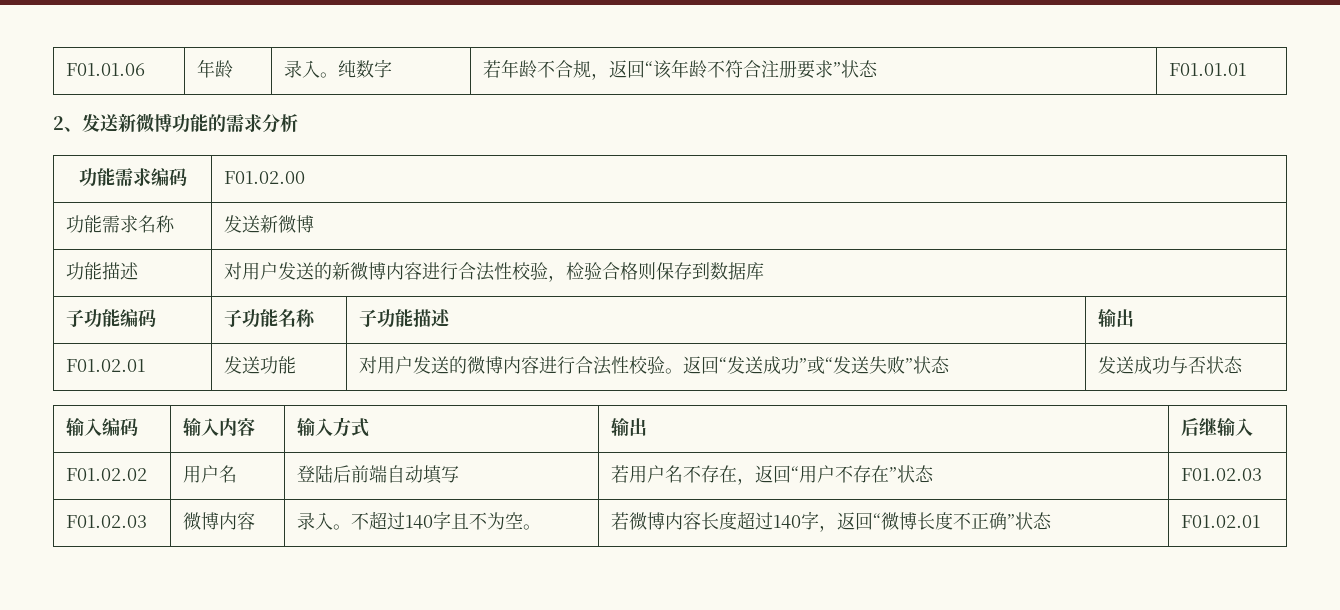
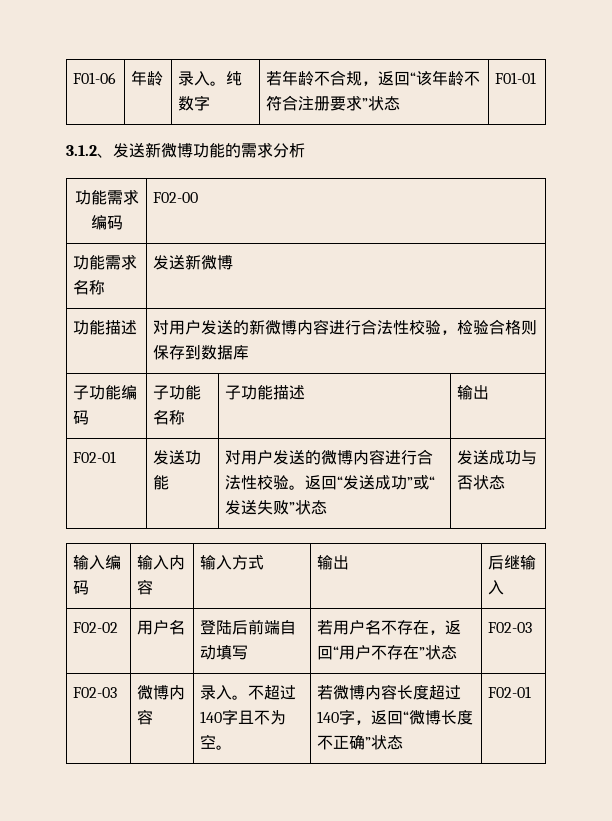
[66,63,146,76] F01.01.06 -> [73,72,117,84] F01-06
[1169,63,1247,76] [53,116,64,130] F01.01.01 // 2 -> [495,72,537,84] [66,145,97,156] F01-01 // 3.1.2
[224,171,306,184] F01.02.00 -> [153,192,199,203] F02-00
[66,359,146,372] F01.02.01 -> [73,451,117,463] F02-01
[66,468,148,481] F01.02.02 -> [73,622,119,633] F02-02
[1181,468,1263,481] [66,515,148,528] F01.02.03 // F01.02.03 -> [488,622,533,633] [73,687,118,698] F02-03 // F02-03
[1181,515,1261,528] F01.02.01 -> [488,686,532,698] F02-01

